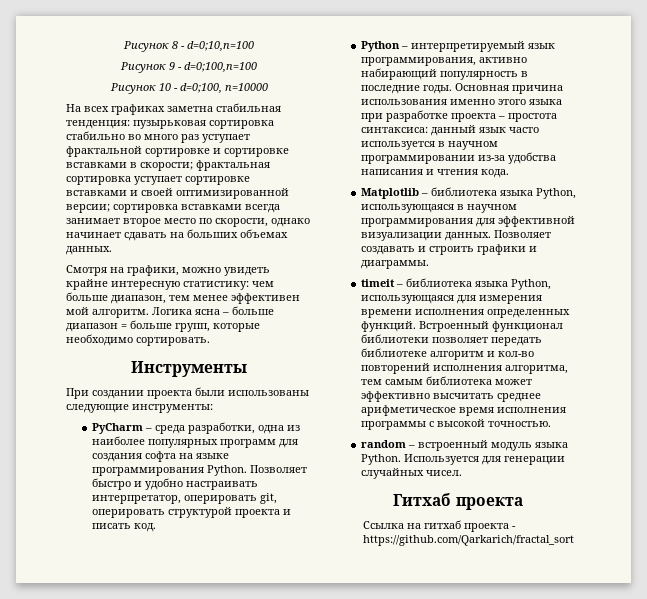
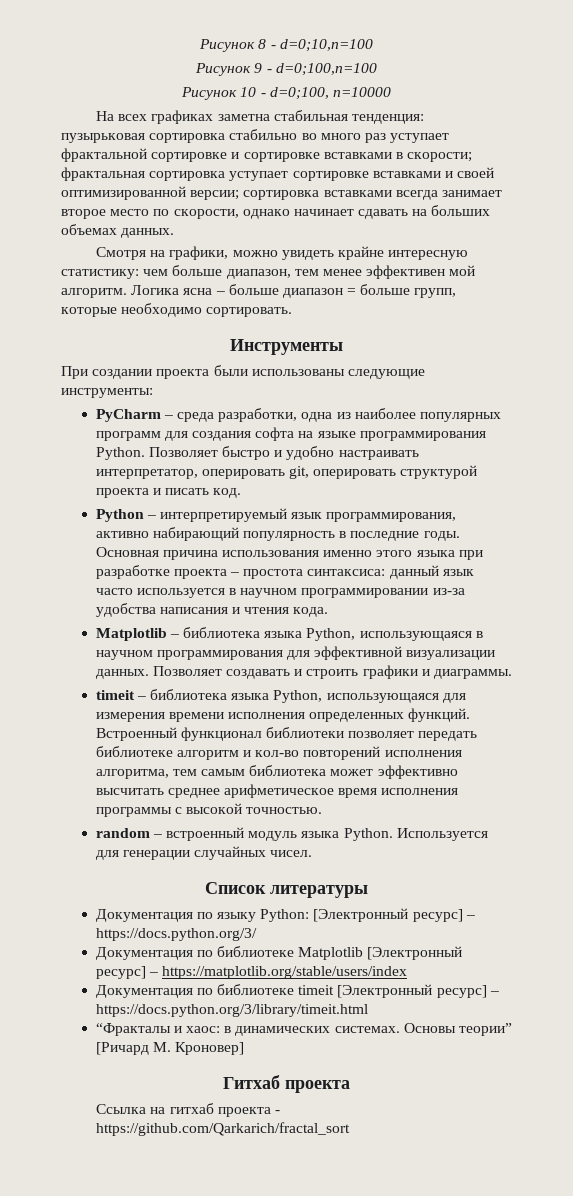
(463, 473) none -> [205,882,368,898] [95,908,475,922] [95,928,257,941] [95,946,463,960] [95,966,408,979] [95,984,499,998] [95,1004,368,1017] [95,1023,512,1036] [95,1042,245,1055] // Список литературы // Документация по языку Python: [Электронный ресурс] – https://docs.python.org/3/ // Документация по библиотеке Matplotlib [Электронный ресурс] – https://matplotlib.org/stable/users/index // Документация по библиотеке timeit [Электронный ресурс] – https://docs.python.org/3/library/timeit.html // “Фракталы и хаос: в динамических системах. Основы теории” [Ричард М. Кроновер]

